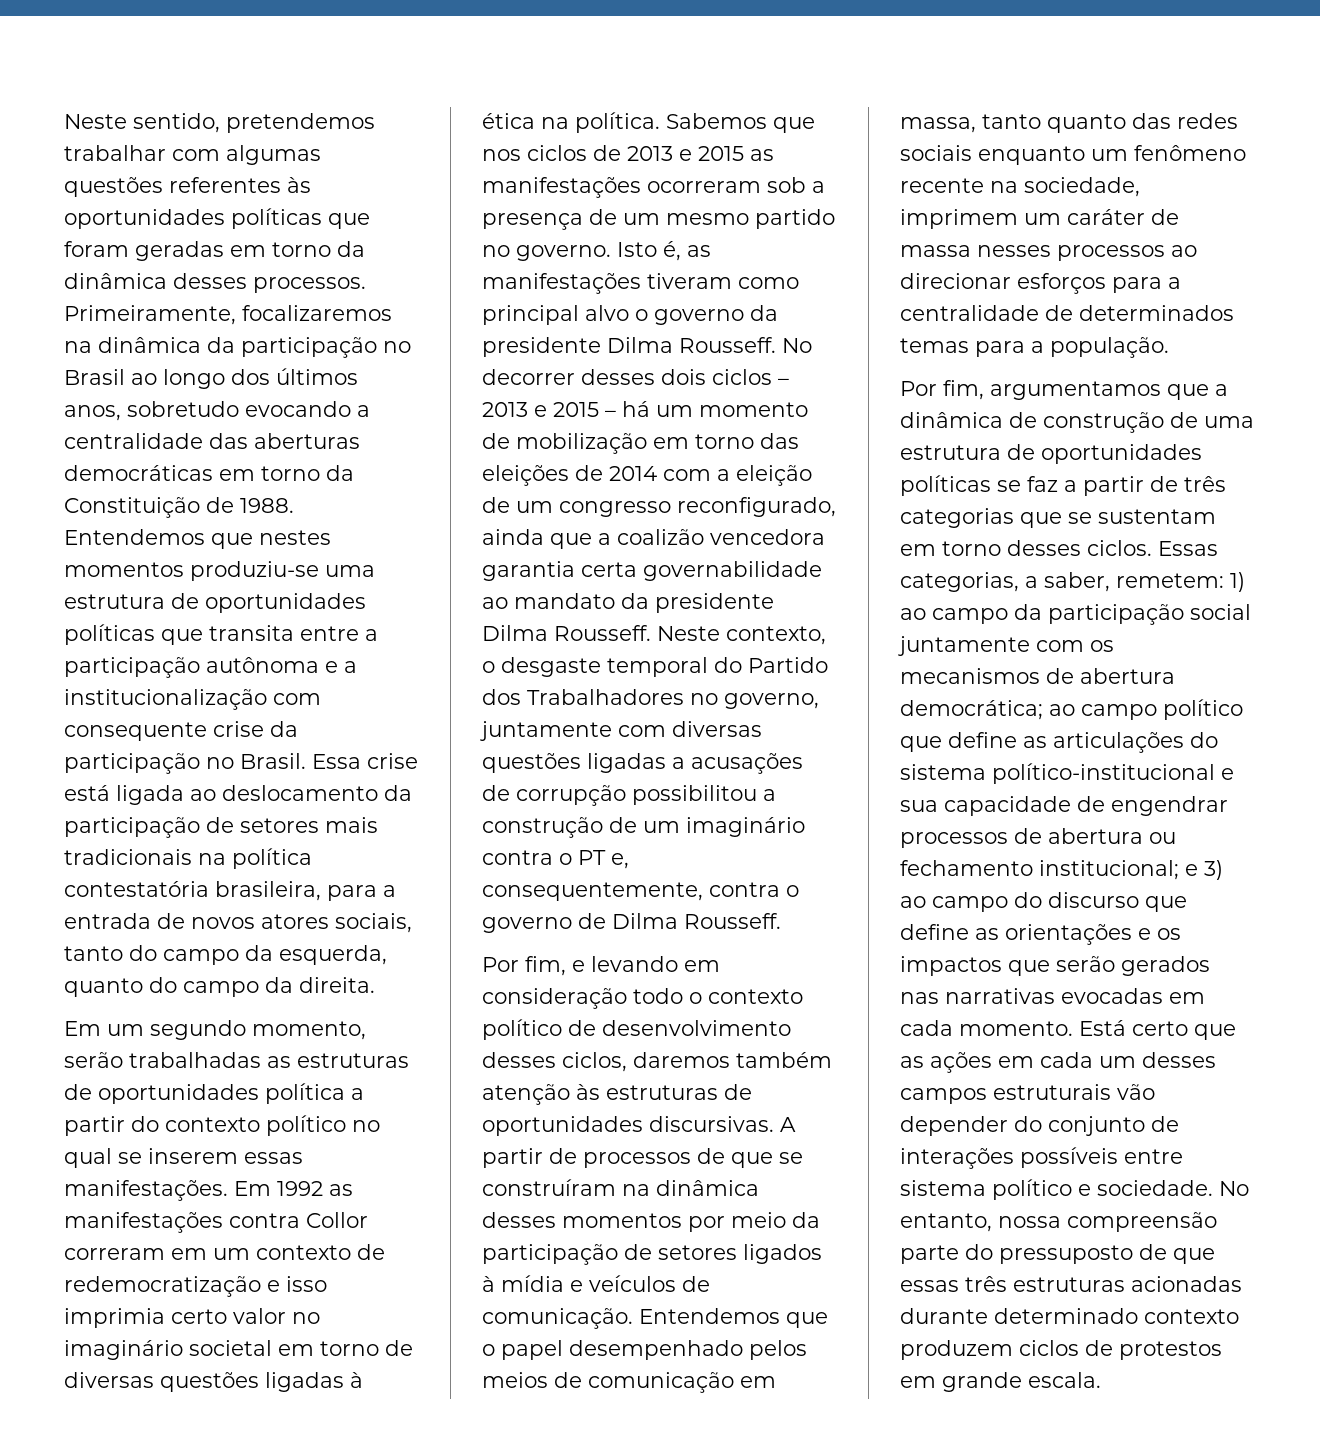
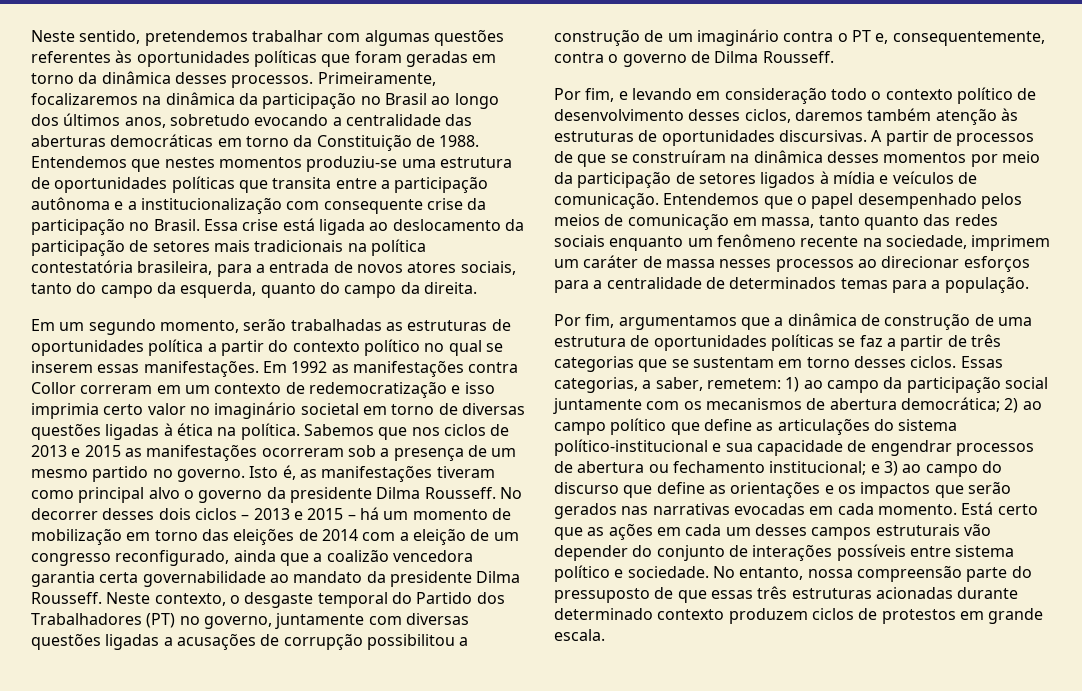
(684, 697) none -> [146,613,176,628] (PT)
(1043, 710) none -> [1004,398,1019,413] 2)

